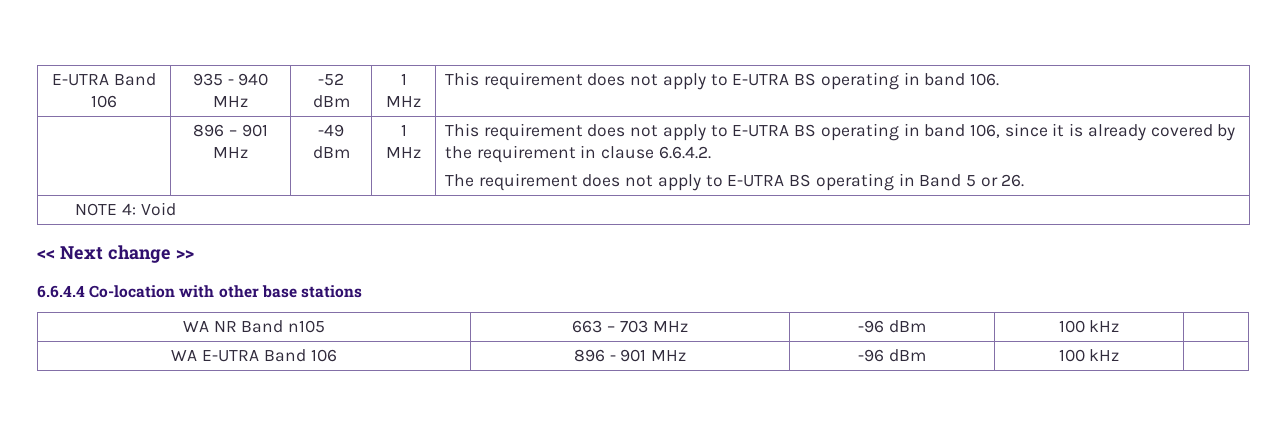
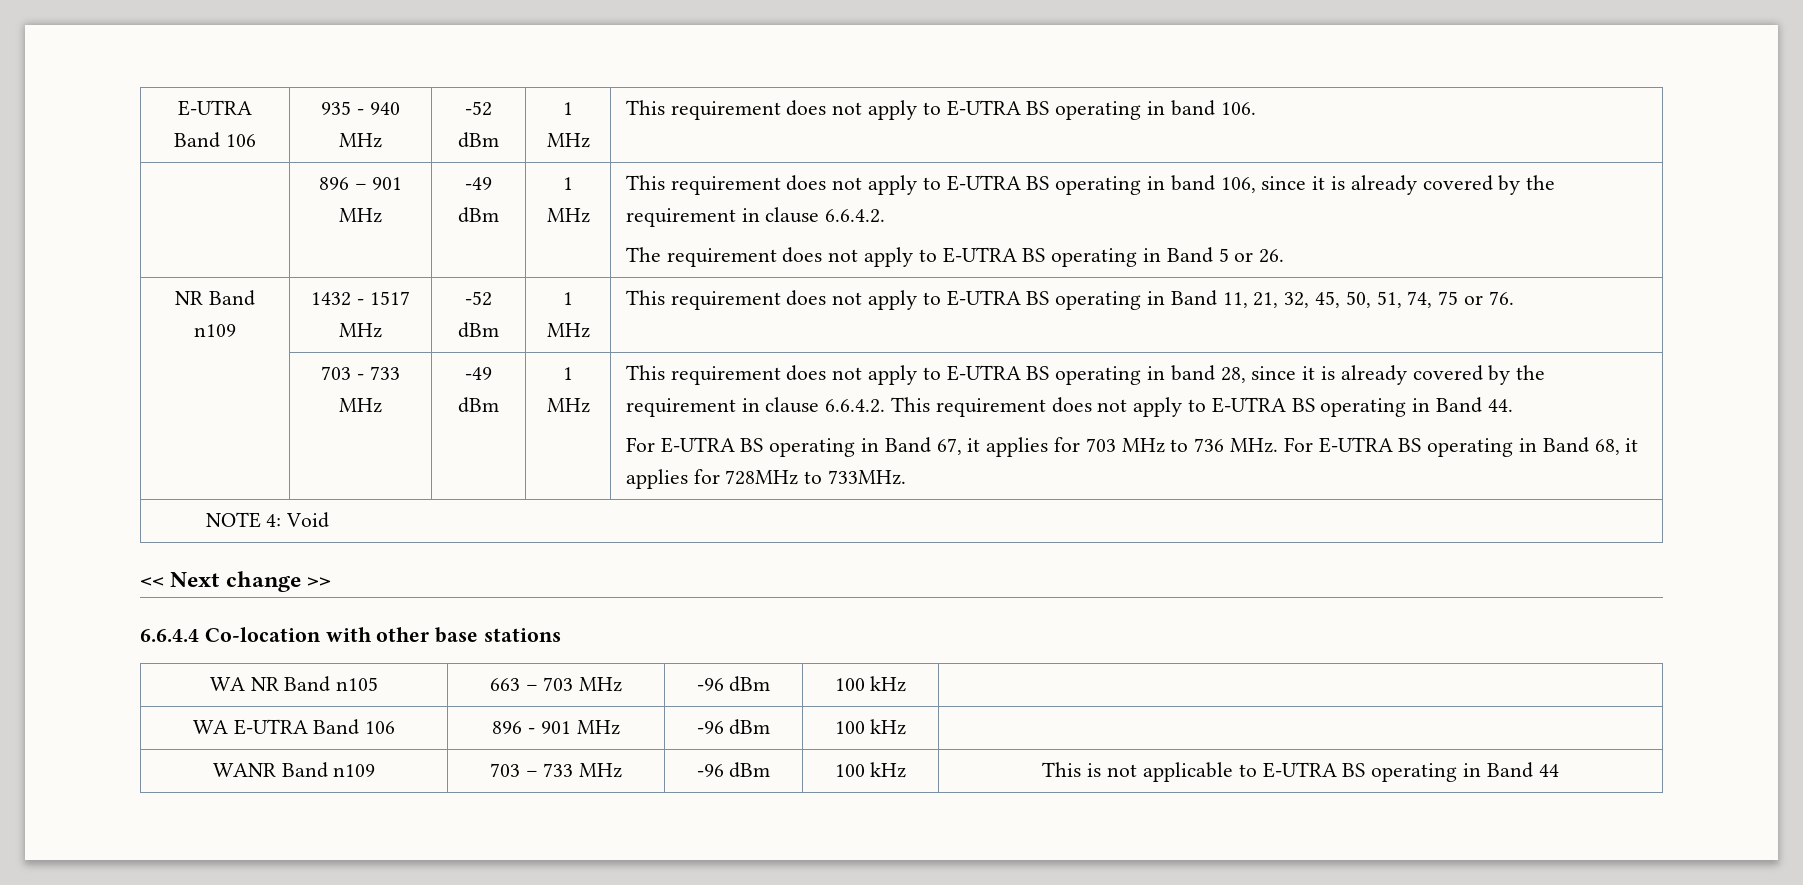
(1025, 180) none -> [175,290,255,306] [194,324,236,337] [311,291,410,306] [339,323,382,338] [465,291,492,306] [458,322,499,338] [563,292,573,305] [546,323,590,338] [625,290,1514,310] [321,366,400,380] [339,398,382,413] [465,367,492,380] [458,397,499,413] [563,367,573,380] [546,398,590,413] [625,365,1546,385] [625,397,1513,417] [625,437,1639,457] [625,469,906,489] // NR Band n109 | 1432 - 1517 MHz | -52 dBm | 1 MHz | This requirement does not apply to E-UTRA BS operating in Band 11, 21, 32, 45, 50, 51, 74, 75 or 76. // | 703 - 733 MHz | -49 dBm | 1 MHz | This requirement does not apply to E-UTRA BS operating in band 28, since it is already covered by the requirement in clause 6.6.4.2. This requirement does not apply to E-UTRA BS operating in Band 44. // For E-UTRA BS operating in Band 67, it applies for 703 MHz to 736 MHz. For E-UTRA BS operating in Band 68, it applies for 728MHz to 733MHz.
(1120, 355) none -> [212,762,376,778] [489,763,623,778] [696,762,771,778] [834,762,907,778] [1042,762,1559,782] // WANR Band n109 | 703 – 733 MHz | -96 dBm | 100 kHz | This is not applicable to E-UTRA BS operating in Band 44

